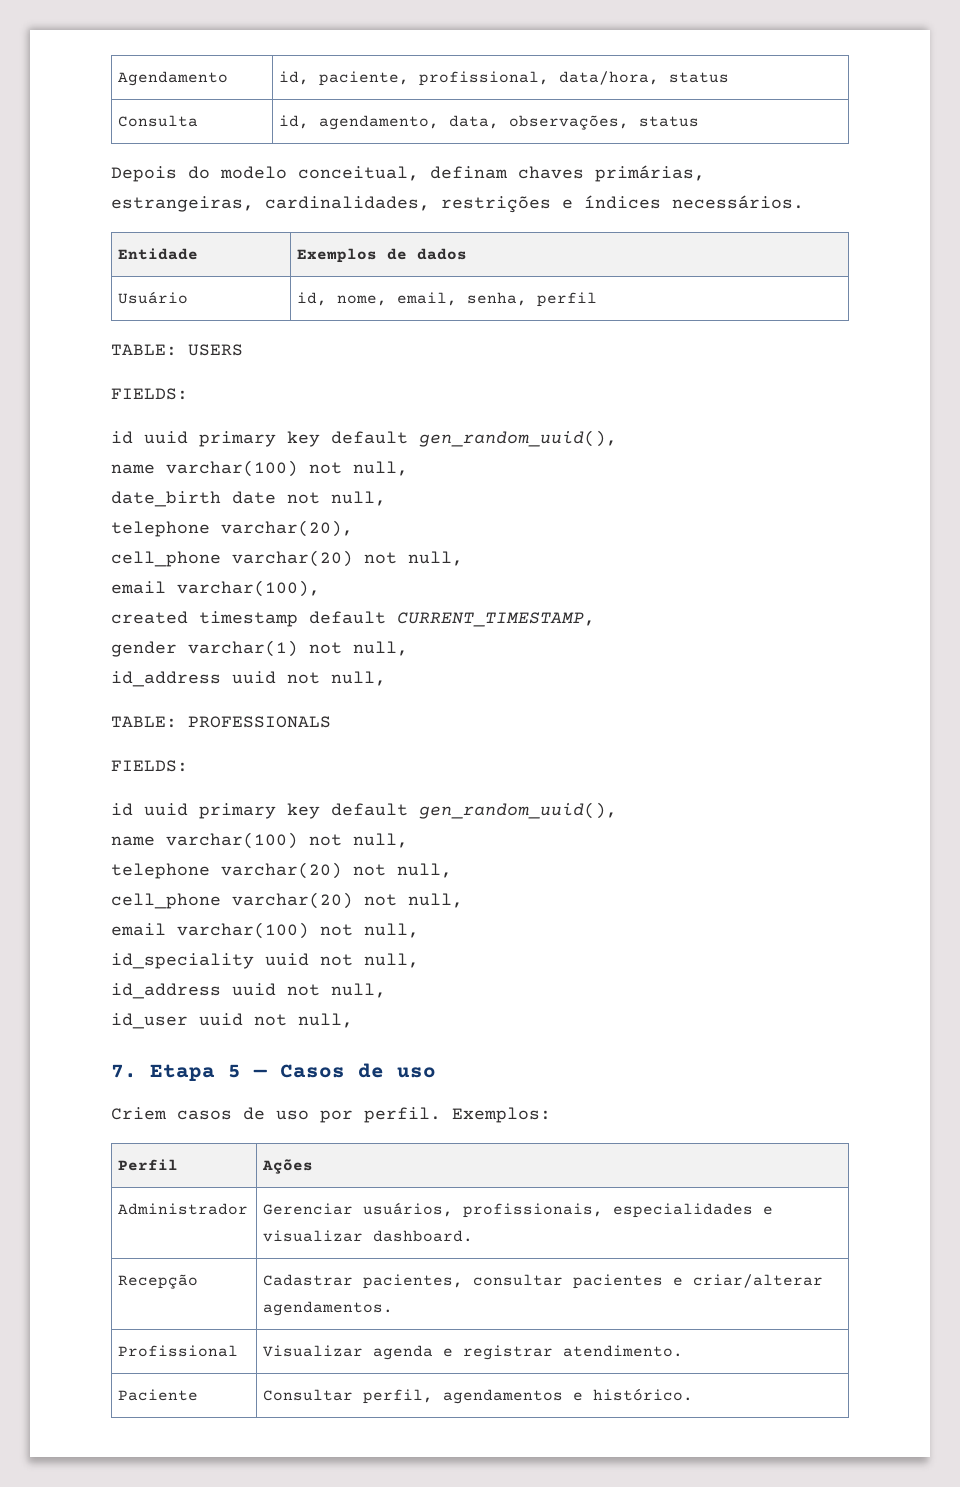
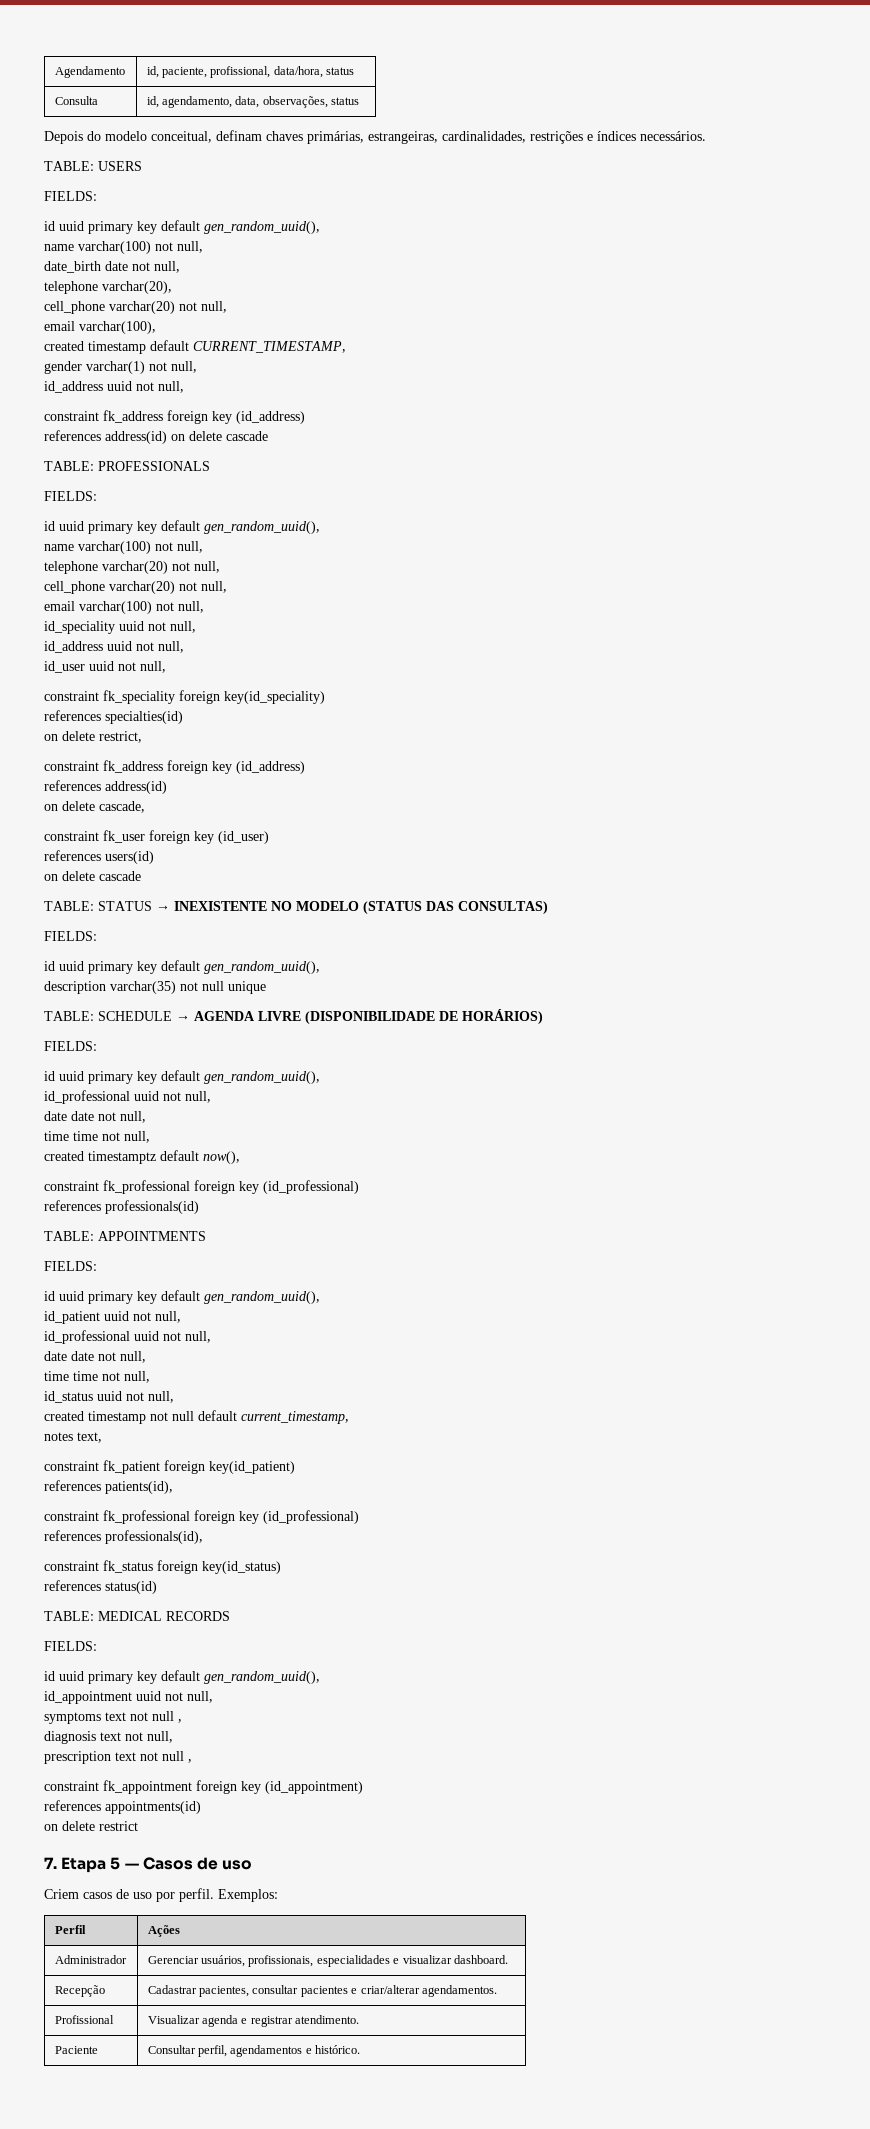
[118,248,199,260] [297,248,468,263] [118,291,189,304] [297,292,598,307] // Entidade | Exemplos de dados // Usuário | id, nome, email, senha, perfil -> (706, 136) none
(386, 678) none -> [44,410,305,424] [44,430,268,444] // constraint fk_address foreign key (id_address) // references address(id) on delete cascade
(353, 1020) none -> [44,690,325,704] [44,710,183,724] [44,731,142,743] [44,760,305,774] [44,780,167,794] [44,801,145,813] [44,830,269,844] [44,850,154,864] [44,871,141,881] [44,901,548,914] [44,931,97,941] [44,960,320,974] [44,981,266,994] [44,1009,543,1024] [44,1041,97,1051] [44,1070,320,1084] [44,1090,211,1104] [44,1111,146,1123] [44,1131,150,1143] [44,1150,240,1164] [44,1180,359,1194] [44,1200,199,1214] [44,1231,206,1241] [44,1261,97,1271] [44,1290,320,1304] [44,1311,181,1324] [44,1330,211,1344] [44,1351,146,1363] [44,1371,150,1383] [44,1391,174,1403] [44,1410,349,1424] [44,1432,102,1443] [44,1460,295,1474] [44,1480,173,1494] [44,1510,359,1524] [44,1530,203,1544] [44,1560,281,1574] [44,1580,157,1594] [44,1611,230,1621] [44,1641,97,1651] [44,1670,320,1684] [44,1691,213,1704] [44,1711,182,1724] [44,1731,173,1744] [44,1751,192,1764] [44,1780,363,1794] [44,1800,201,1814] [44,1821,138,1831] // constraint fk_speciality foreign key(id_speciality) // references specialties(id) // on delete restrict, // constraint fk_address foreign key (id_address) // references address(id) // on delete cascade, // constraint fk_user foreign key (id_user) // references users(id) // on delete cascade // TABLE: STATUS → INEXISTENTE NO MODELO (STATUS DAS CONSULTAS) // FIELDS: // id uuid primary key default gen_random_uuid(), // description varchar(35) not null unique // TABLE: SCHEDULE → AGENDA LIVRE (DISPONIBILIDADE DE HORÁRIOS) // FIELDS: // id uuid primary key default gen_random_uuid(), // id_professional uuid not null, // date date not null, // time time not null, // created timestamptz default now(), // constraint fk_professional foreign key (id_professional) // references professionals(id) // TABLE: APPOINTMENTS // FIELDS: // id uuid primary key default gen_random_uuid(), // id_patient uuid not null, // id_professional uuid not null, // date date not null, // time time not null, // id_status uuid not null, // created timestamp not null default current_timestamp, // notes text, // constraint fk_patient foreign key(id_patient) // references patients(id), // constraint fk_professional foreign key (id_professional) // references professionals(id), // constraint fk_status foreign key(id_status) // references status(id) // TABLE: MEDICAL RECORDS // FIELDS: // id uuid primary key default gen_random_uuid(), // id_appointment uuid not null, // symptoms text not null , // diagnosis text not null, // prescription text not null , // constraint fk_appointment foreign key (id_appointment) // references appointments(id) // on delete restrict

